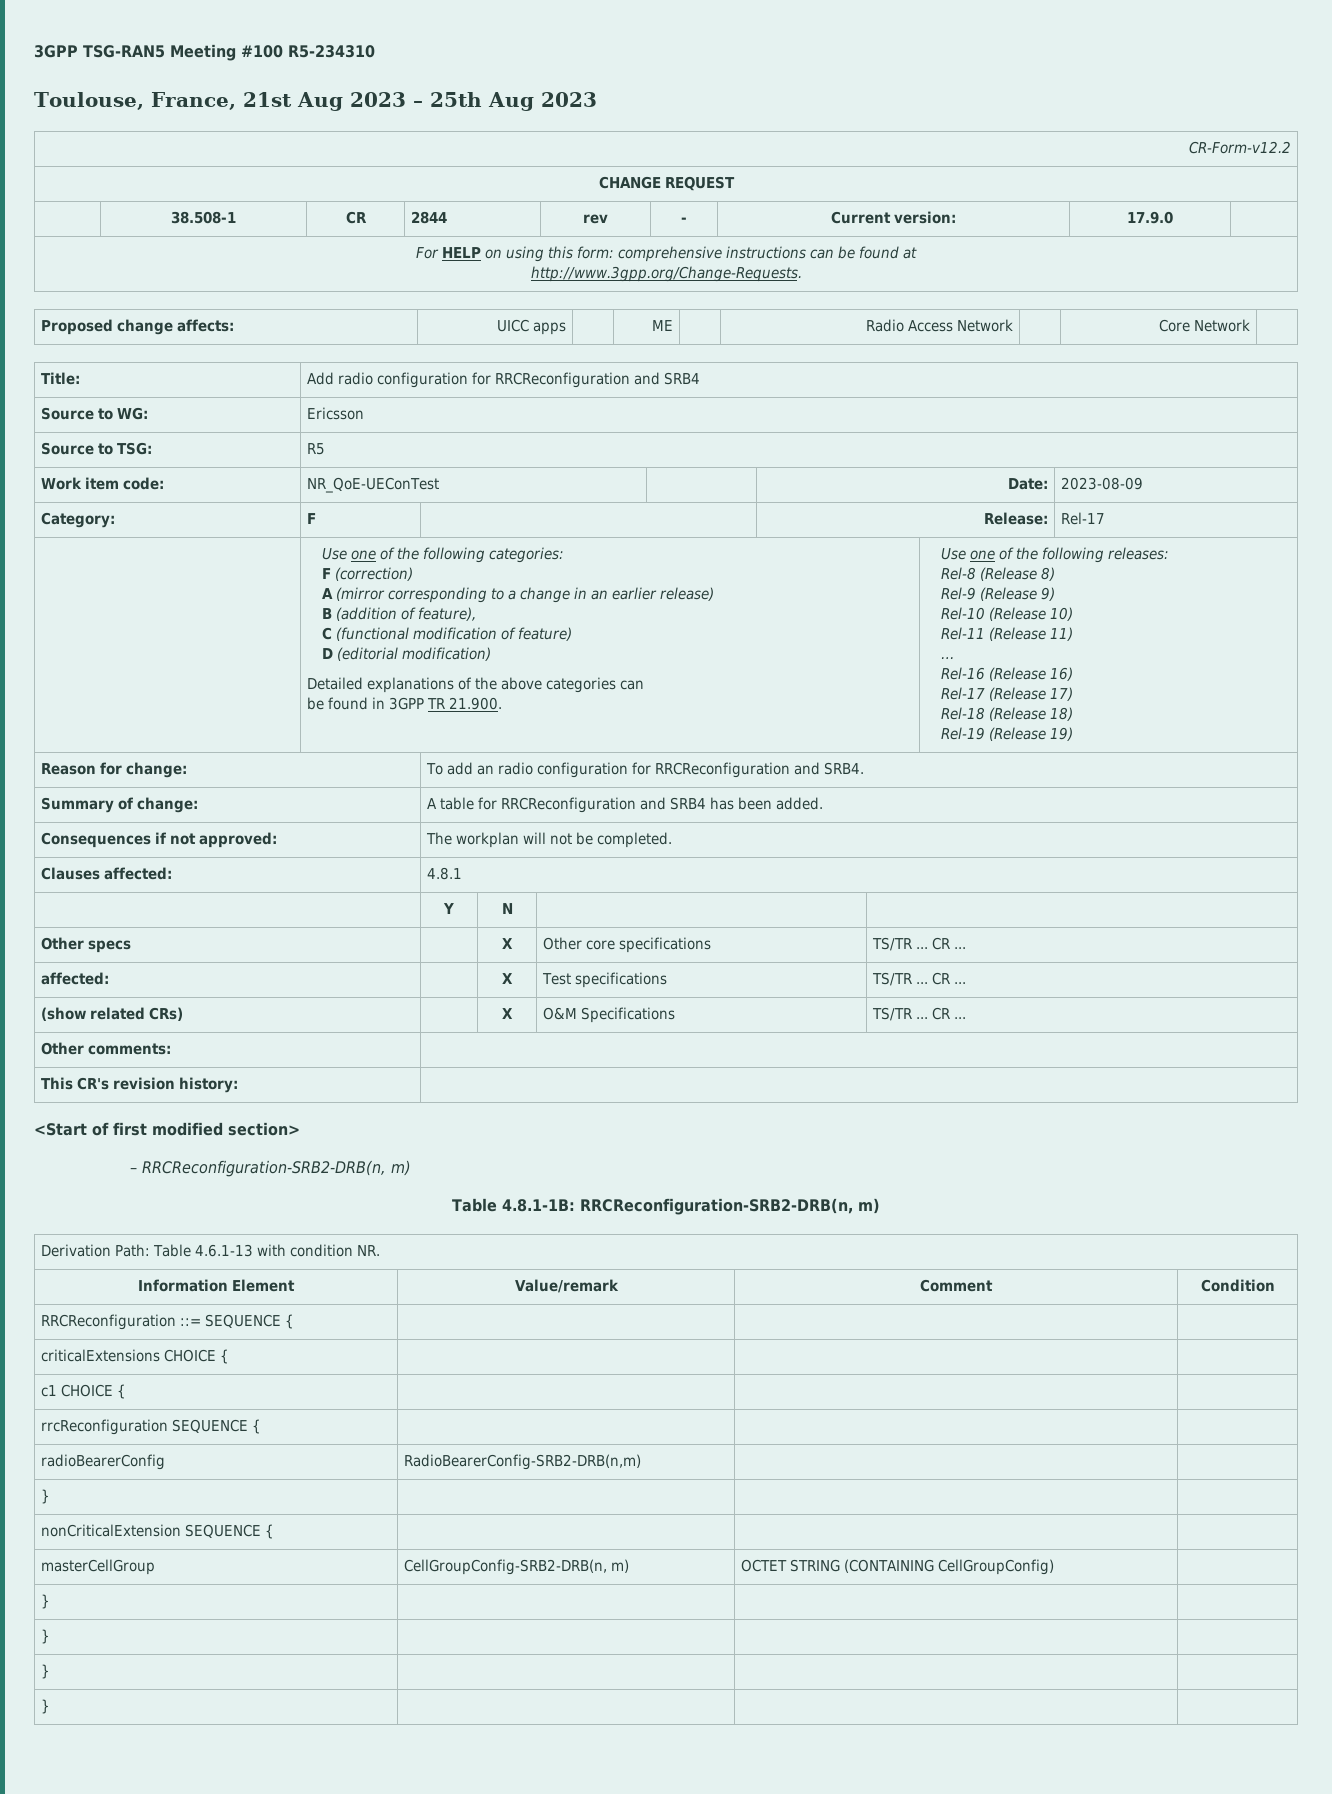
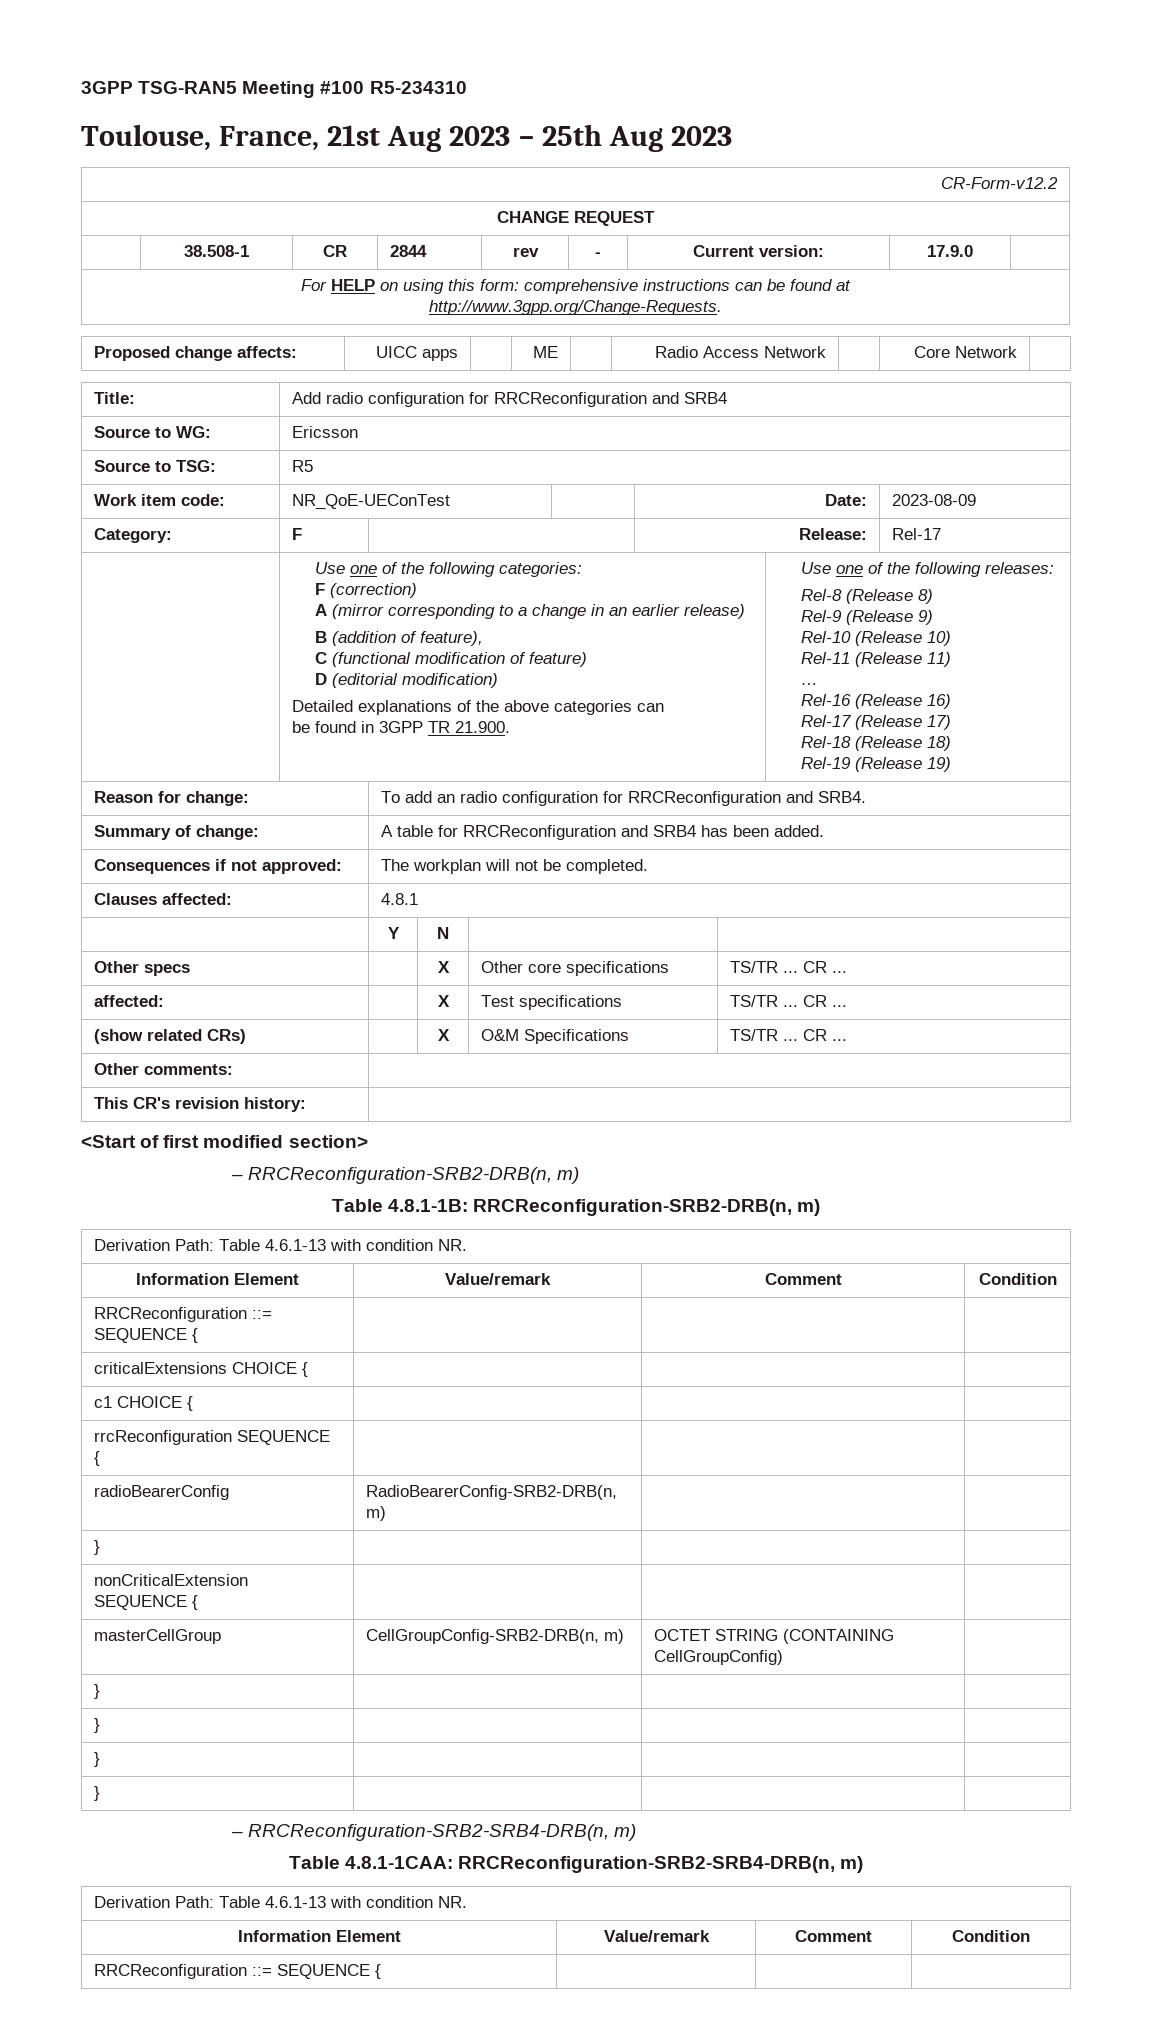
(51, 1706) none -> [231,1824,637,1841] [288,1856,864,1873] [94,1896,468,1908] [237,1930,401,1942] [603,1930,710,1942] [795,1930,872,1942] [952,1930,1030,1942] [94,1964,382,1979] // – RRCReconfiguration-SRB2-SRB4-DRB(n, m) // Table 4.8.1-1CAA: RRCReconfiguration-SRB2-SRB4-DRB(n, m) // Derivation Path: Table 4.6.1-13 with condition NR. // Information Element | Value/remark | Comment | Condition // RRCReconfiguration ::= SEQUENCE { | | |

